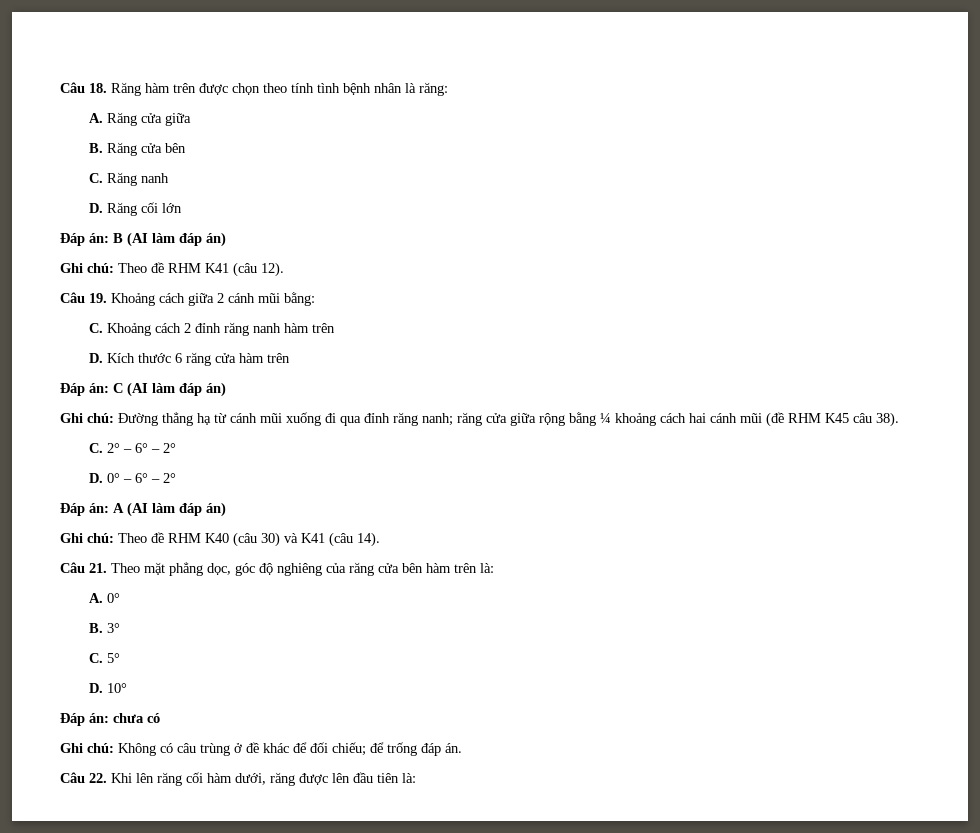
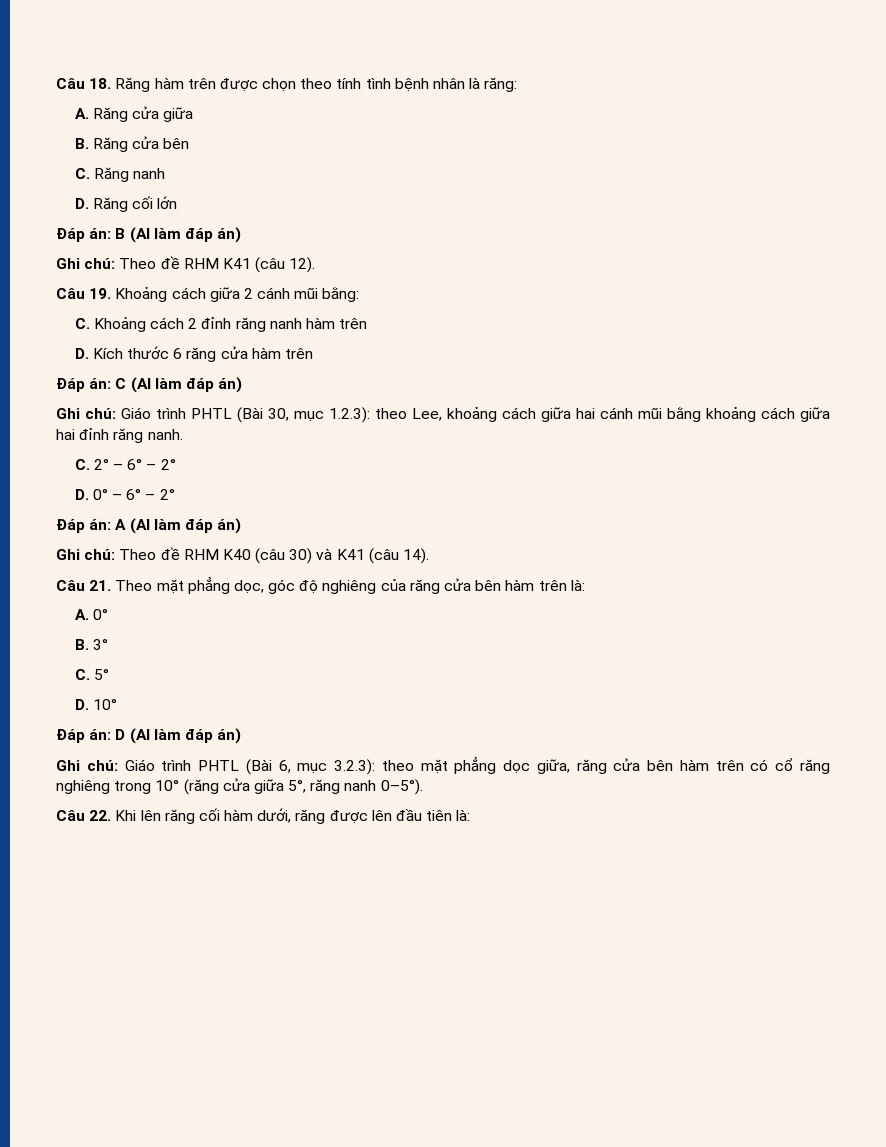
[118,412,686,426] Đường thẳng hạ từ cánh mũi xuống đi qua đỉnh răng nanh; răng cửa giữa rộng bằng ¼ khoảng cách -> [121,407,571,423] Giáo trình PHTL (Bài 30, mục 1.2.3): theo Lee, khoảng cách giữa
[766,412,899,427] (đề RHM K45 câu 38). -> [667,407,830,422] [56,428,183,443] bằng khoảng cách giữa hai đỉnh răng nanh.
[113,713,160,723] [60,742,462,756] chưa có // Ghi chú: Không có câu trùng ở đề khác để đối chiếu; để trống đáp án. -> [115,728,242,744] [56,756,831,775] [56,778,423,795] D (AI làm đáp án) // Ghi chú: Giáo trình PHTL (Bài 6, mục 3.2.3): theo mặt phẳng dọc giữa, răng cửa bên hàm trên có cổ răng nghiêng trong 10° (răng cửa giữa 5°, răng nanh 0–5°).

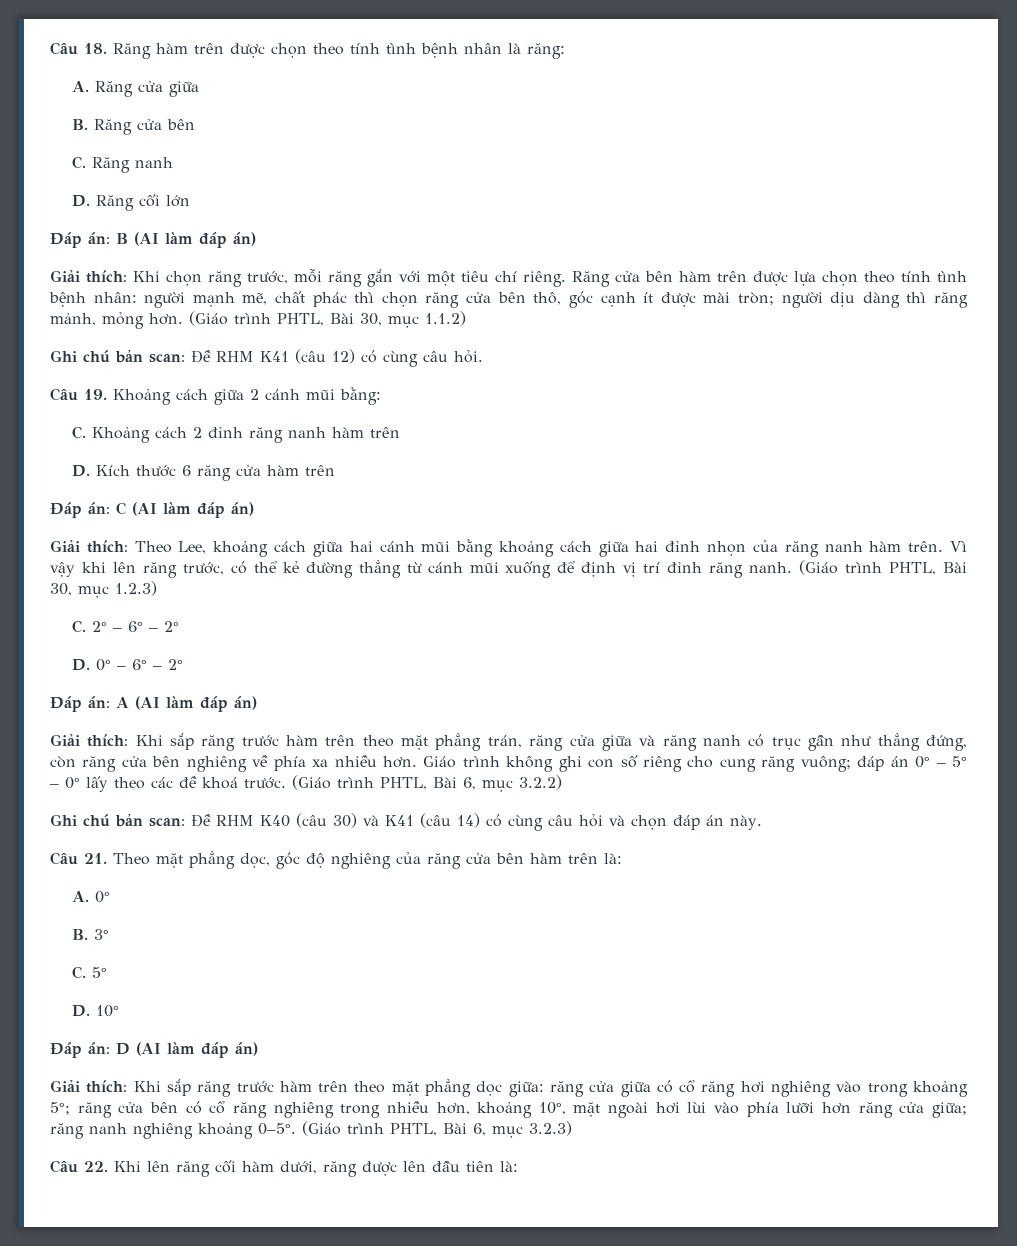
[56,256,316,273] Ghi chú: Theo đề RHM K41 (câu 12). -> [50,269,967,287] [49,291,968,308] [50,311,466,329] [50,349,483,367] Giải thích: Khi chọn răng trước, mỗi răng gắn với một tiêu chí riêng. Răng cửa bên hàm trên được lựa chọn theo tính tình bệnh nhân: người mạnh mẽ, chất phác thì chọn răng cửa bên thô, góc cạnh ít được mài tròn; người dịu dàng thì răng mảnh, mỏng hơn. (Giáo trình PHTL, Bài 30, mục 1.1.2) // Ghi chú bản scan: Đề RHM K41 (câu 12) có cùng câu hỏi.
[56,407,407,423] Ghi chú: Giáo trình PHTL (Bài 30, mục 1.2.3): theo -> [50,540,172,553] Giải thích: Theo
[113,428,183,443] răng nanh. -> [707,540,968,557] [50,560,968,578] [50,581,157,598] nhọn của răng nanh hàm trên. Vì vậy khi lên răng trước, có thể kẻ đường thẳng từ cánh mũi xuống để định vị trí đỉnh răng nanh. (Giáo trình PHTL, Bài 30, mục 1.2.3)
[56,547,180,560] Ghi chú: Theo đề -> [50,733,967,751] [50,755,968,772] [50,775,562,792] [50,814,211,827] Giải thích: Khi sắp răng trước hàm trên theo mặt phẳng trán, răng cửa giữa và răng nanh có trục gần như thẳng đứng, còn răng cửa bên nghiêng về phía xa nhiều hơn. Giáo trình không ghi con số riêng cho cung răng vuông; đáp án 0° – 5° – 0° lấy theo các đề khoá trước. (Giáo trình PHTL, Bài 6, mục 3.2.2) // Ghi chú bản scan: Đề
[403,548,430,564] 14). -> [457,813,762,831] 14) có cùng câu hỏi và chọn đáp án này.
[56,756,744,775] Ghi chú: Giáo trình PHTL (Bài 6, mục 3.2.3): theo mặt phẳng dọc giữa, răng cửa bên hàm trên -> [50,1079,969,1097] [50,1102,178,1118] Giải thích: Khi sắp răng trước hàm trên theo mặt phẳng dọc giữa: răng cửa giữa có cổ răng hơi nghiêng vào trong khoảng 5°; răng cửa bên
[155,778,423,795] 10° (răng cửa giữa 5°, răng nanh 0–5°). -> [386,1101,968,1118] [50,1121,572,1139] nhiều hơn, khoảng 10°, mặt ngoài hơi lùi vào phía lưỡi hơn răng cửa giữa; răng nanh nghiêng khoảng 0–5°. (Giáo trình PHTL, Bài 6, mục 3.2.3)

